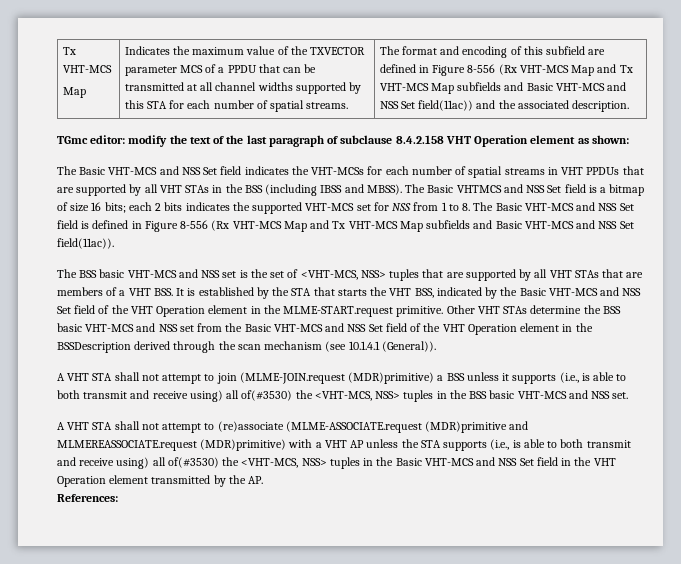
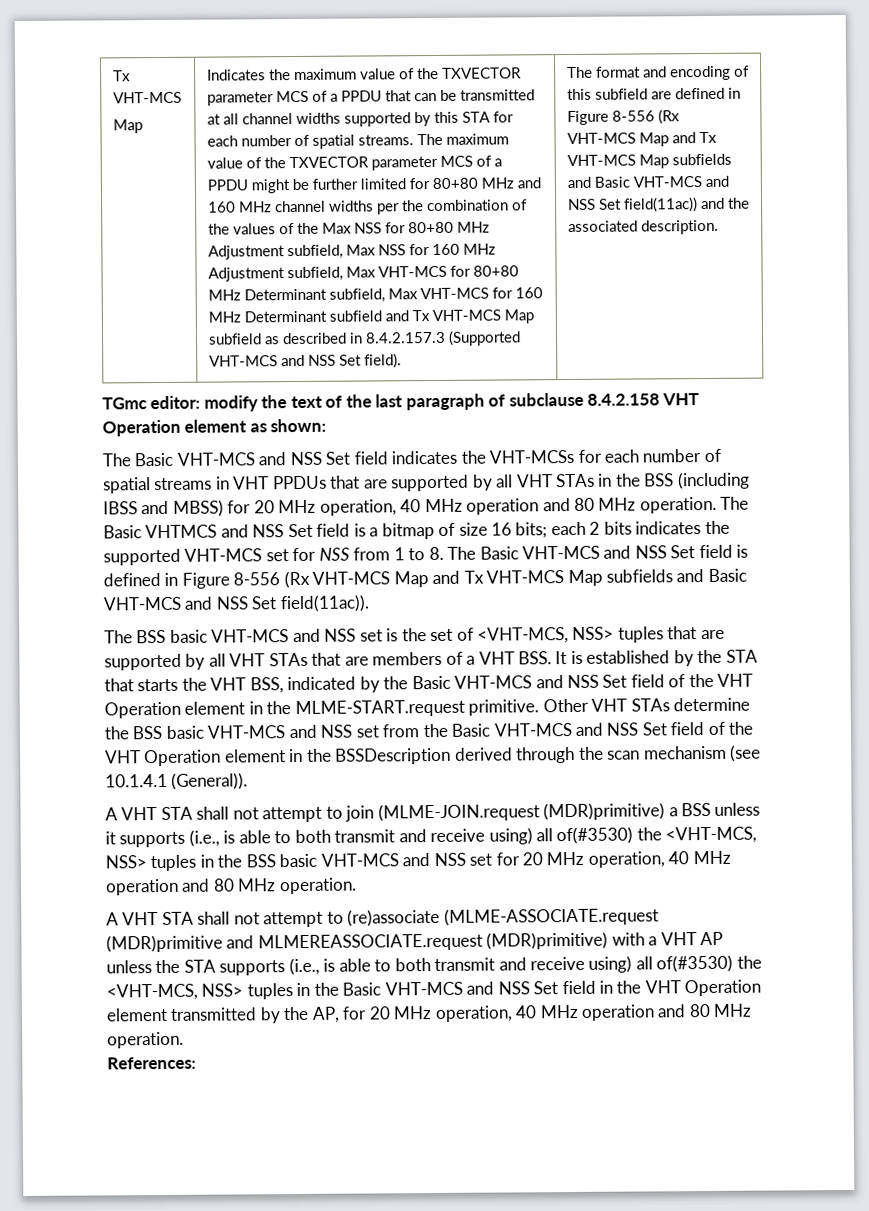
(349, 105) none -> [417,133,510,146] [206,155,503,171] [206,177,542,194] [207,199,529,215] [207,221,491,235] [207,243,497,260] [207,265,520,282] [207,287,544,303] [207,309,535,324] [208,330,522,346] [208,353,402,369] The maximum value of the TXVECTOR parameter MCS of a PPDU might be further limited for 80+80 MHz and 160 MHz channel widths per the combination of the values of the Max NSS for 80+80 MHz Adjustment subfield, Max NSS for 160 MHz Adjustment subfield, Max VHT-MCS for 80+80 MHz Determinant subfield, Max VHT-MCS for 160 MHz Determinant subfield and Tx VHT-MCS Map subfield as described in 8.4.2.157.3 (Supported VHT-MCS and NSS Set field).
[366,184,402,195] MBSS). -> [172,496,717,517] MBSS) for 20 MHz operation, 40 MHz operation and 80 MHz operation.
[612,392,629,399] set. -> [469,850,731,868] [105,877,357,896] set for 20 MHz operation, 40 MHz operation and 80 MHz operation.
[248,476,264,484] AP. -> [311,1003,753,1023] [107,1031,184,1049] AP, for 20 MHz operation, 40 MHz operation and 80 MHz operation.

